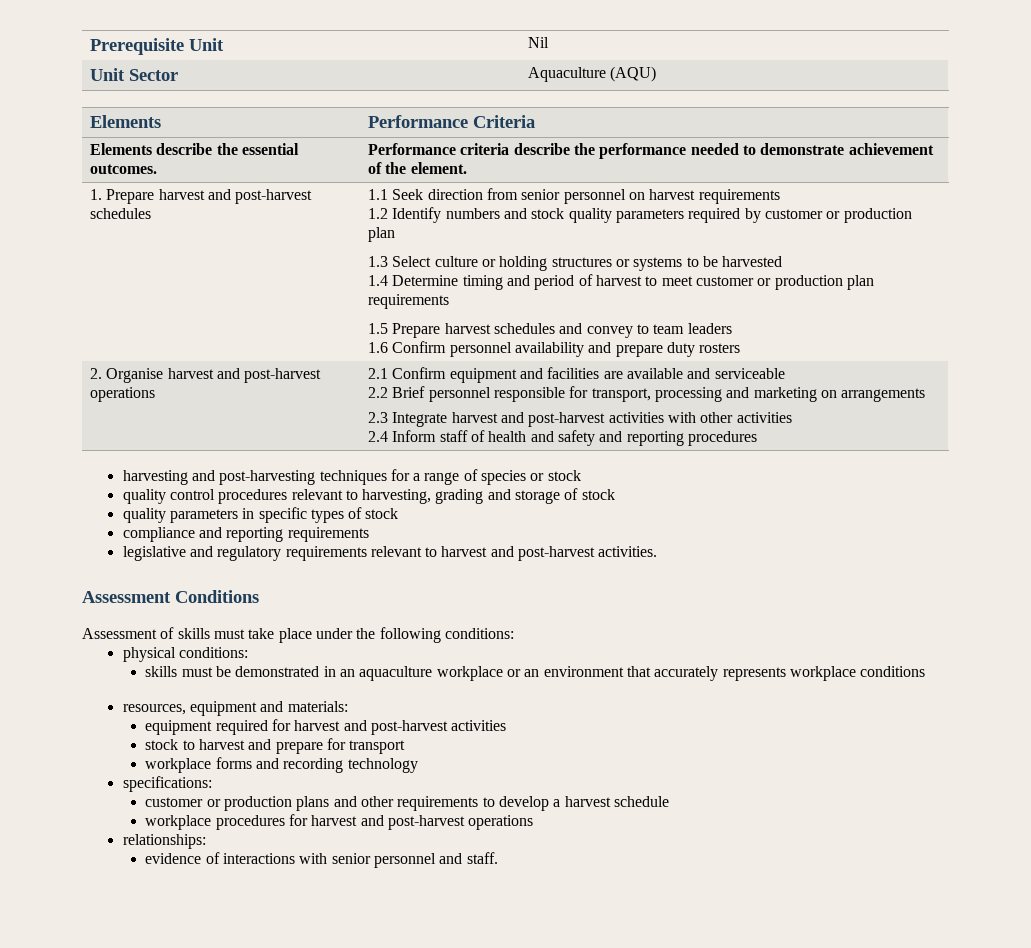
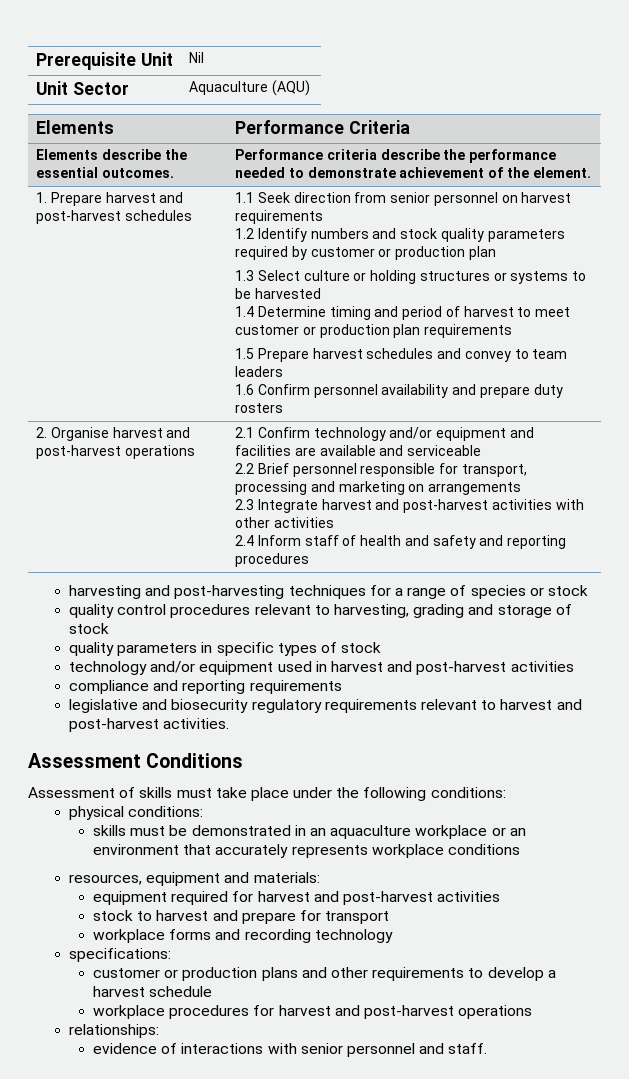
(447, 373) none -> [313,427,433,441] technology and/or
(399, 513) none -> [69,661,574,675] // technology and/or equipment used in harvest and post-harvest activities
(213, 551) none -> [171,699,249,713] biosecurity

